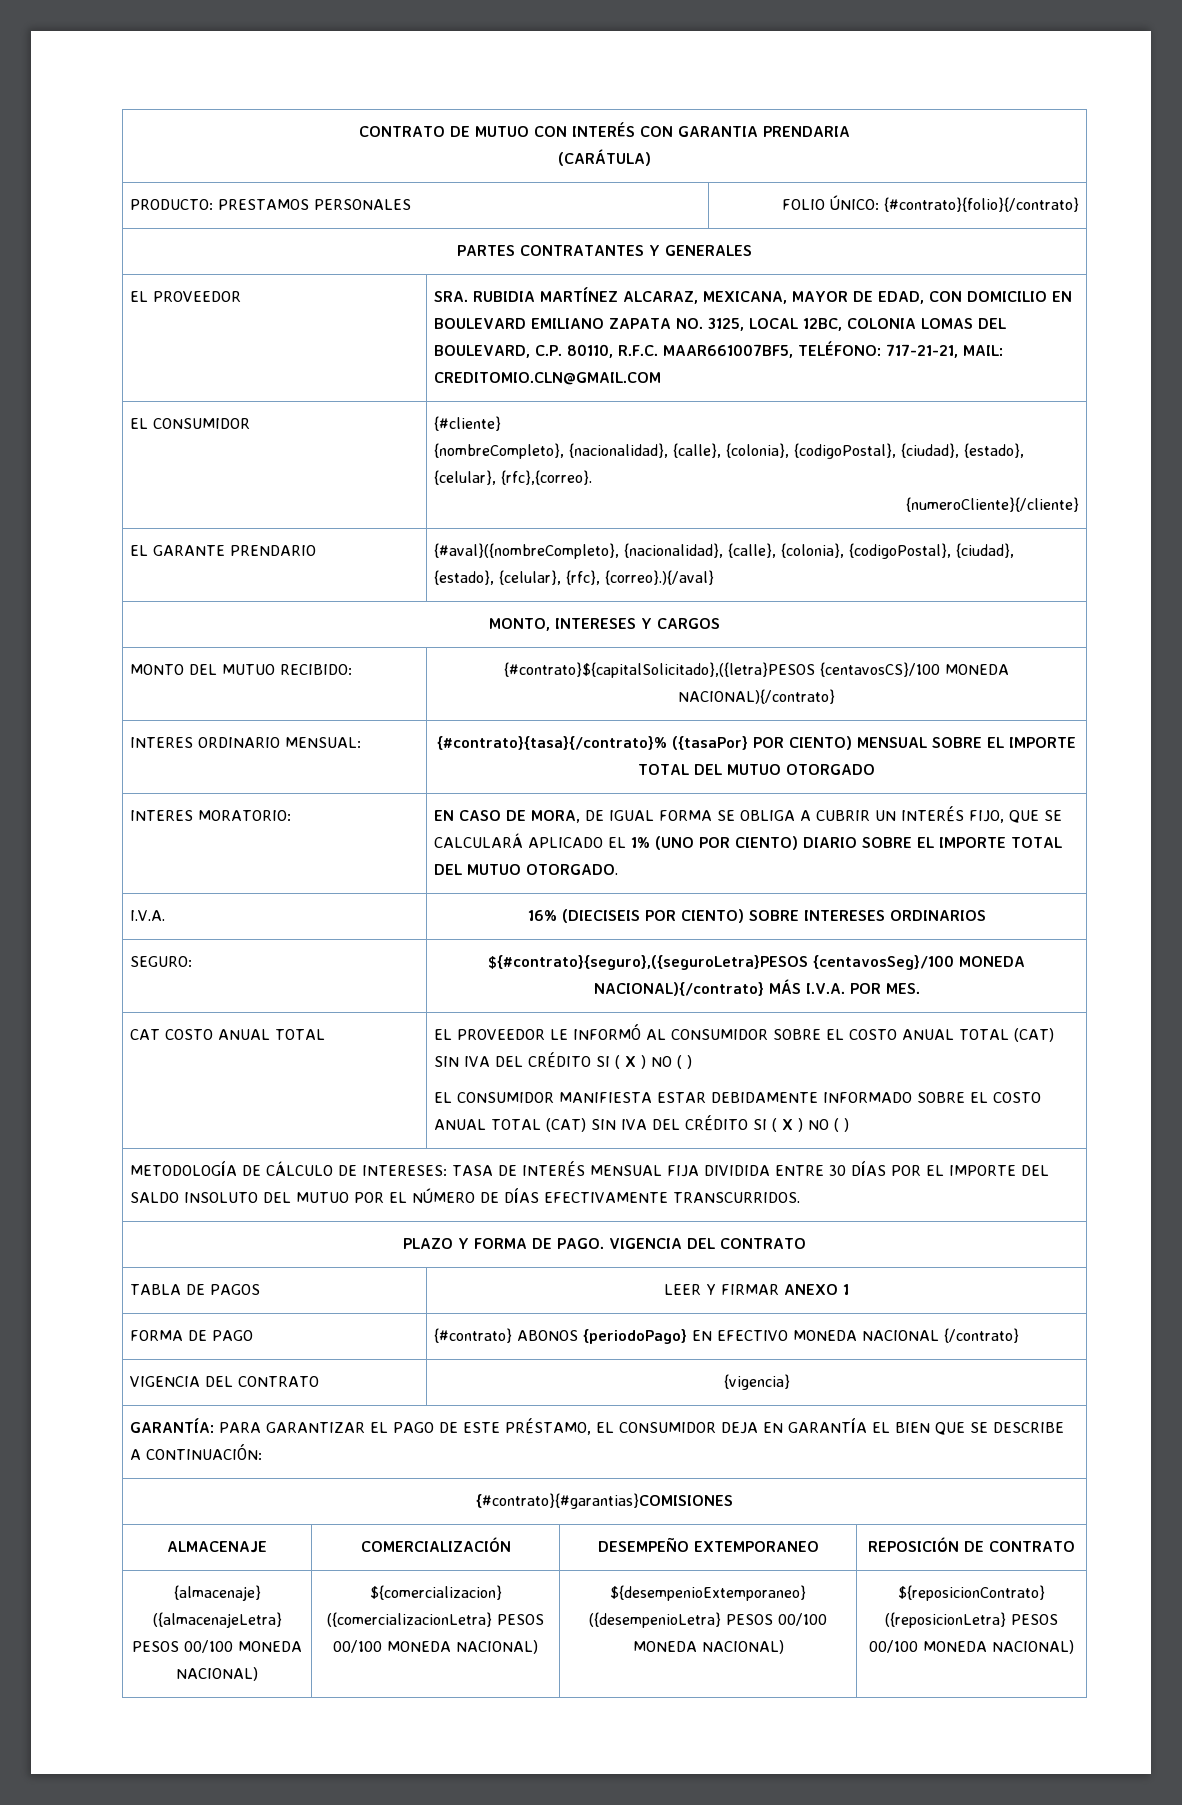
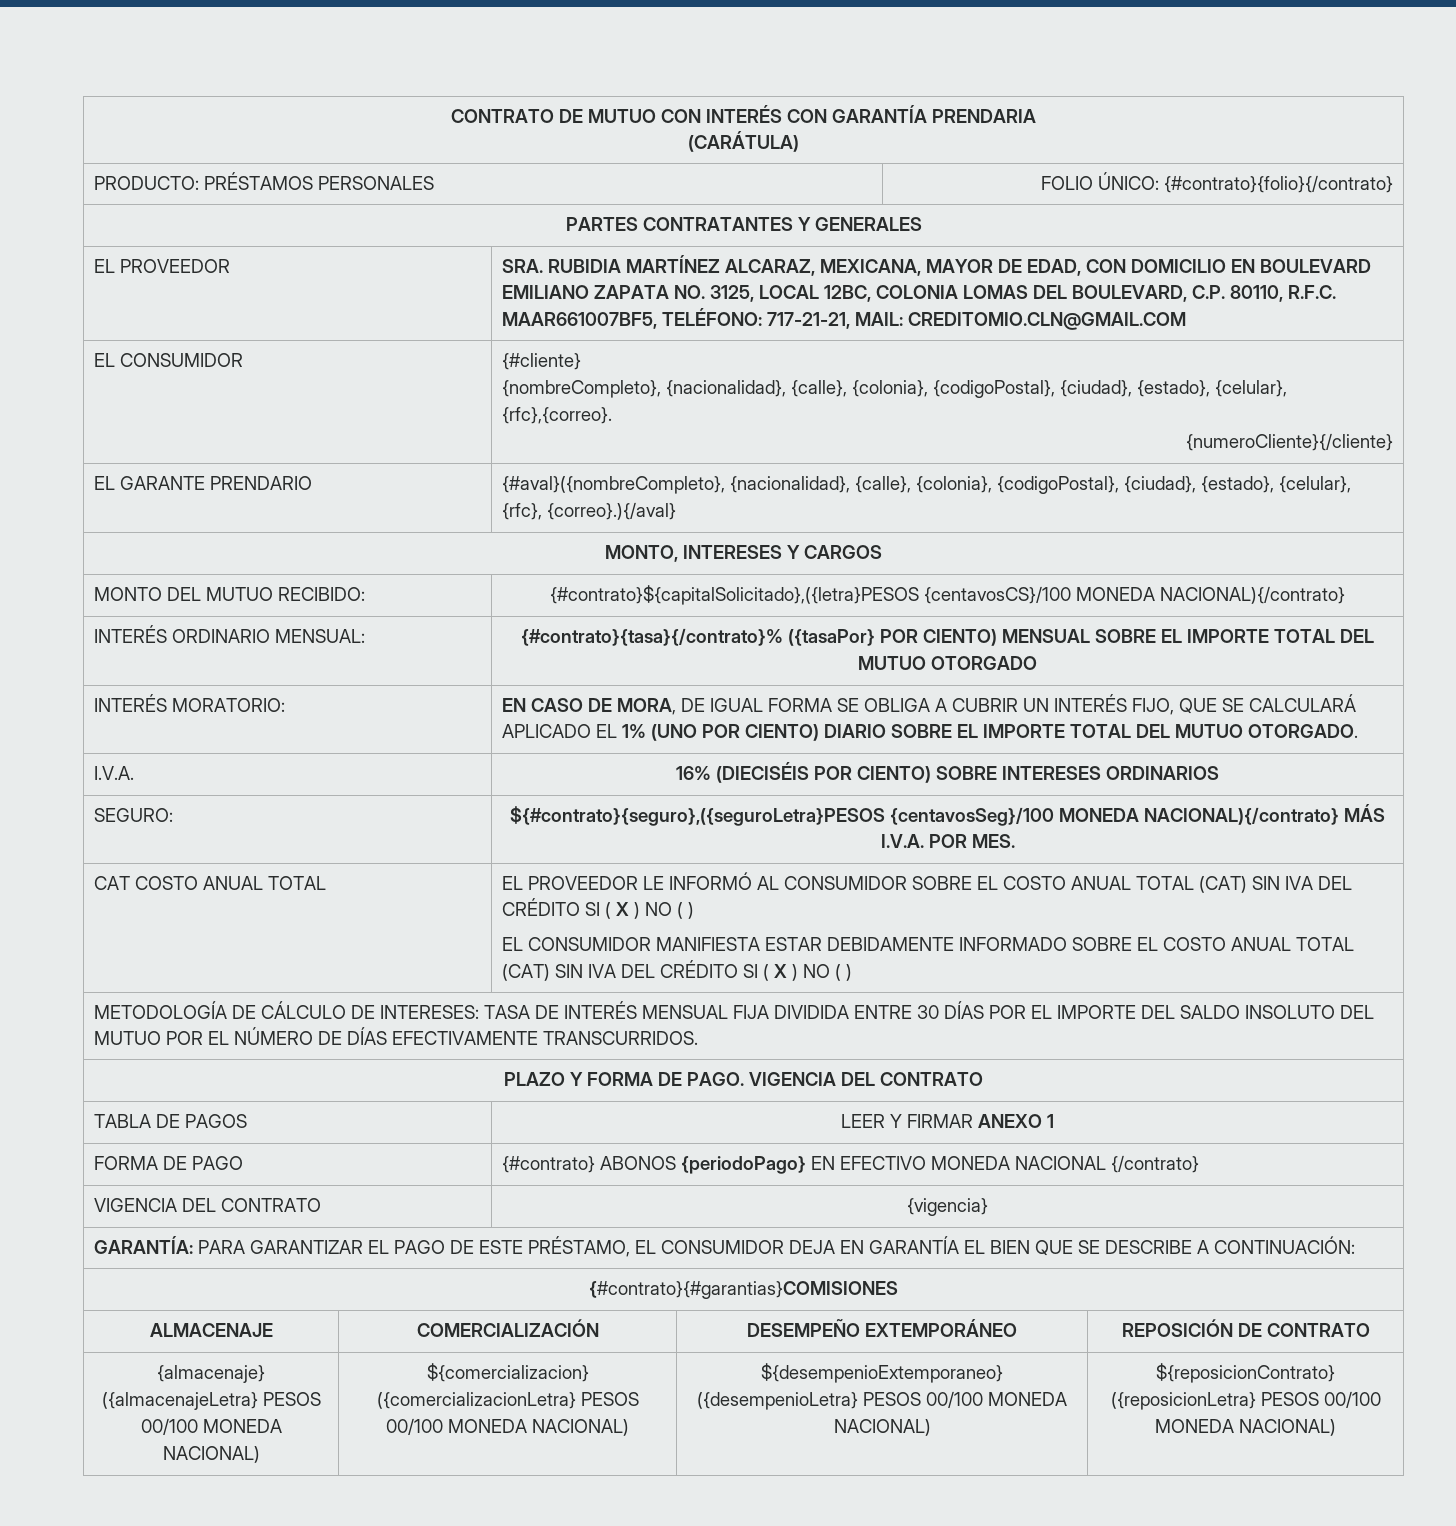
[678,126,758,137] GARANTIA -> [832,105,927,123] GARANTÍA
[218,199,310,210] PRESTAMOS -> [203,172,313,190] PRÉSTAMOS
[130,737,194,748] INTERES -> [93,625,167,643] INTERÉS
[130,810,194,821] INTERES -> [93,694,167,712] INTERÉS
[561,909,640,923] (DIECISEIS -> [716,762,809,783] (DIECISÉIS
[693,1541,819,1552] EXTEMPORANEO -> [865,1319,1017,1337] EXTEMPORÁNEO

